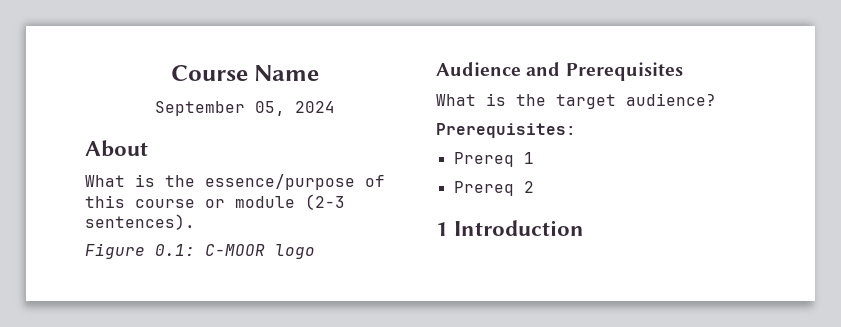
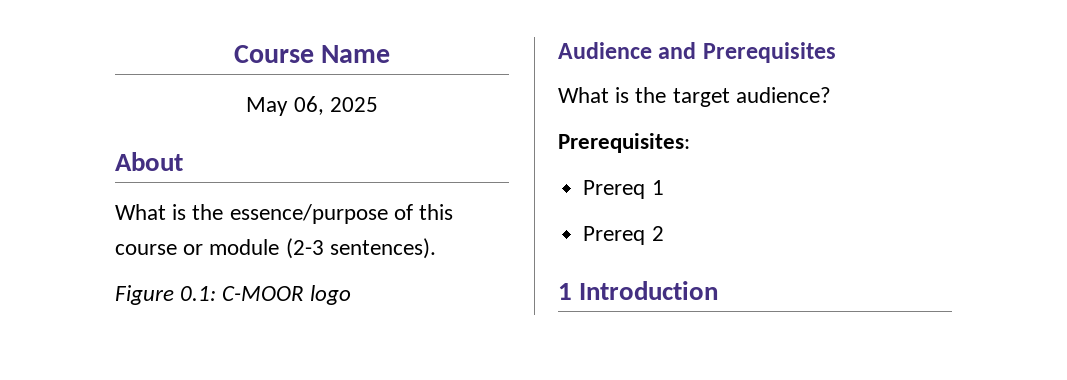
[155,101,335,116] September 05, 2024 -> [246,96,378,116] May 06, 2025

